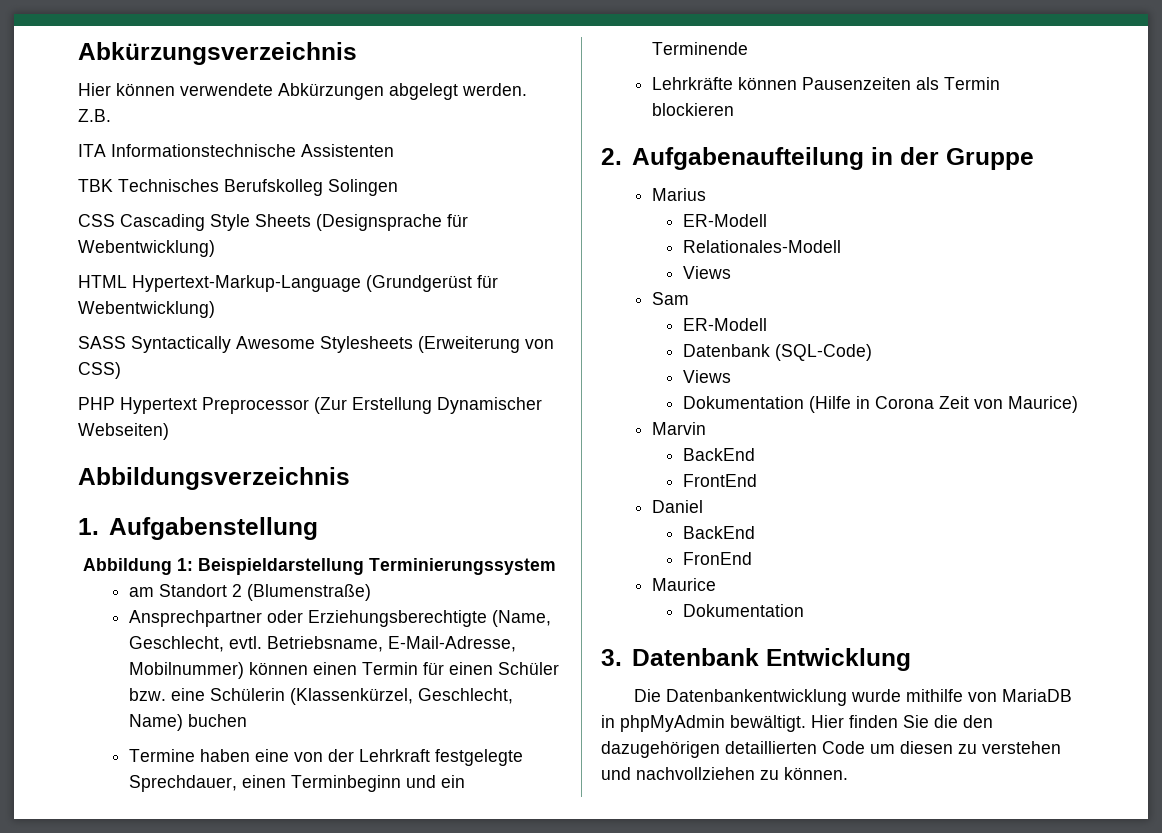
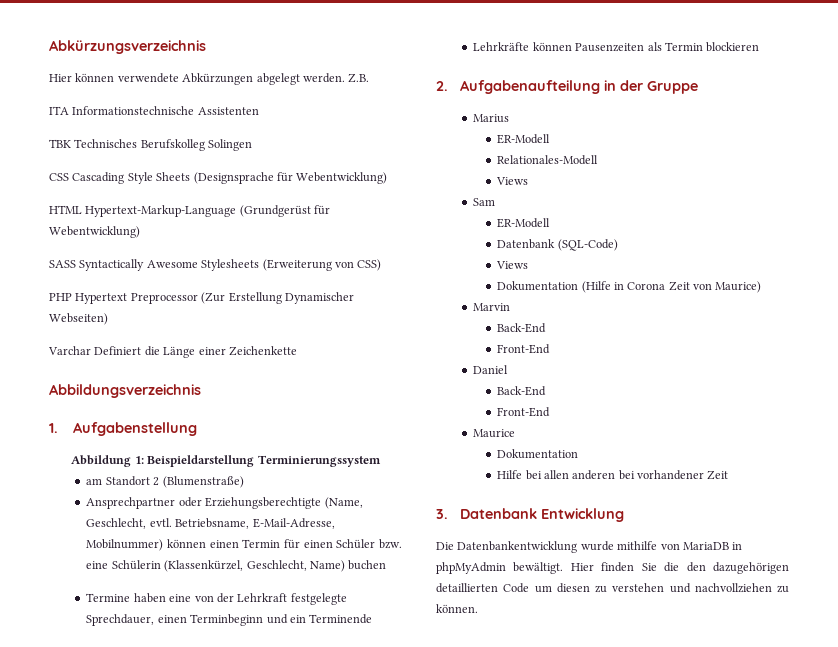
(169, 431) none -> [48,346,297,358] // Varchar Definiert die Länge einer Zeichenkette
[683,448,756,461] [683,474,758,487] BackEnd // FrontEnd -> [497,323,547,333] [497,344,551,354] Back-End // Front-End
[683,526,756,539] [683,552,753,565] BackEnd // FronEnd -> [497,386,547,396] [497,407,551,417] Back-End // Front-End
(805, 610) none -> [497,470,729,480] // Hilfe bei allen anderen bei vorhandener Zeit

